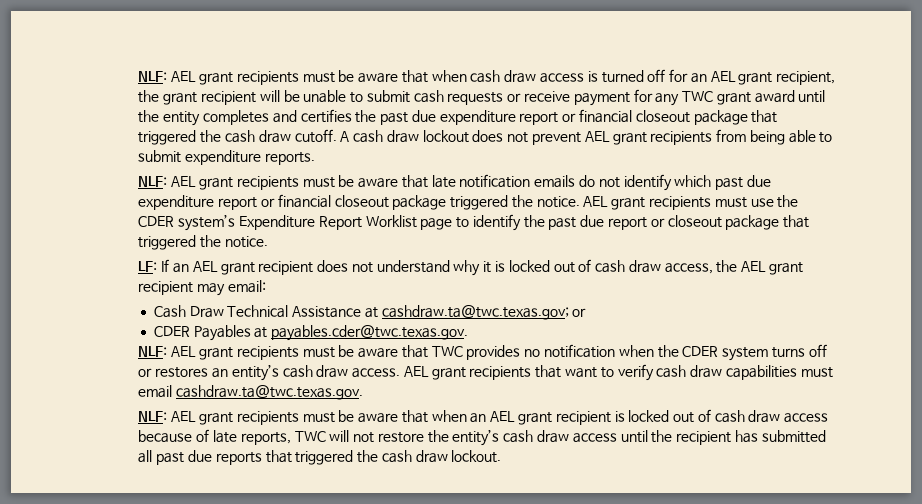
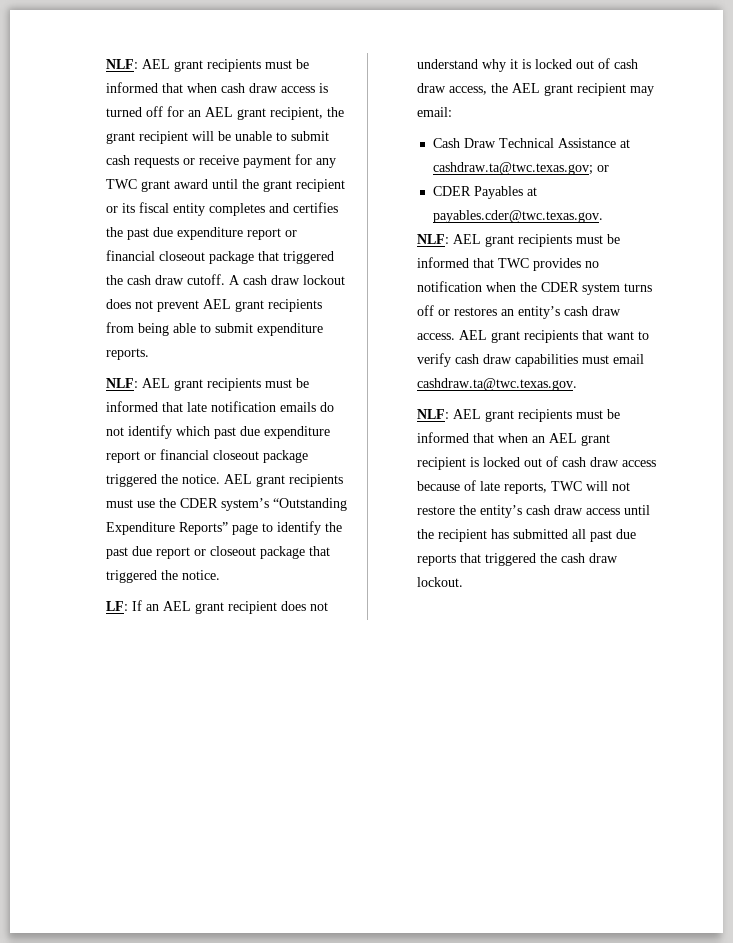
[138,70,399,85] NLF: AEL grant recipients must be aware -> [106,59,310,72] [106,82,159,93] NLF: AEL grant recipients must be informed
(160, 116) none -> [263,179,346,192] [106,202,170,213] grant recipient or its fiscal
[358,178,399,188] aware -> [106,401,159,412] informed
[238,215,417,230] Expenditure Report Worklist -> [273,498,348,511] [106,522,229,535] “Outstanding Expenditure Reports”
[358,348,399,358] aware -> [417,257,470,268] informed
[358,413,399,423] aware -> [417,432,470,443] informed

